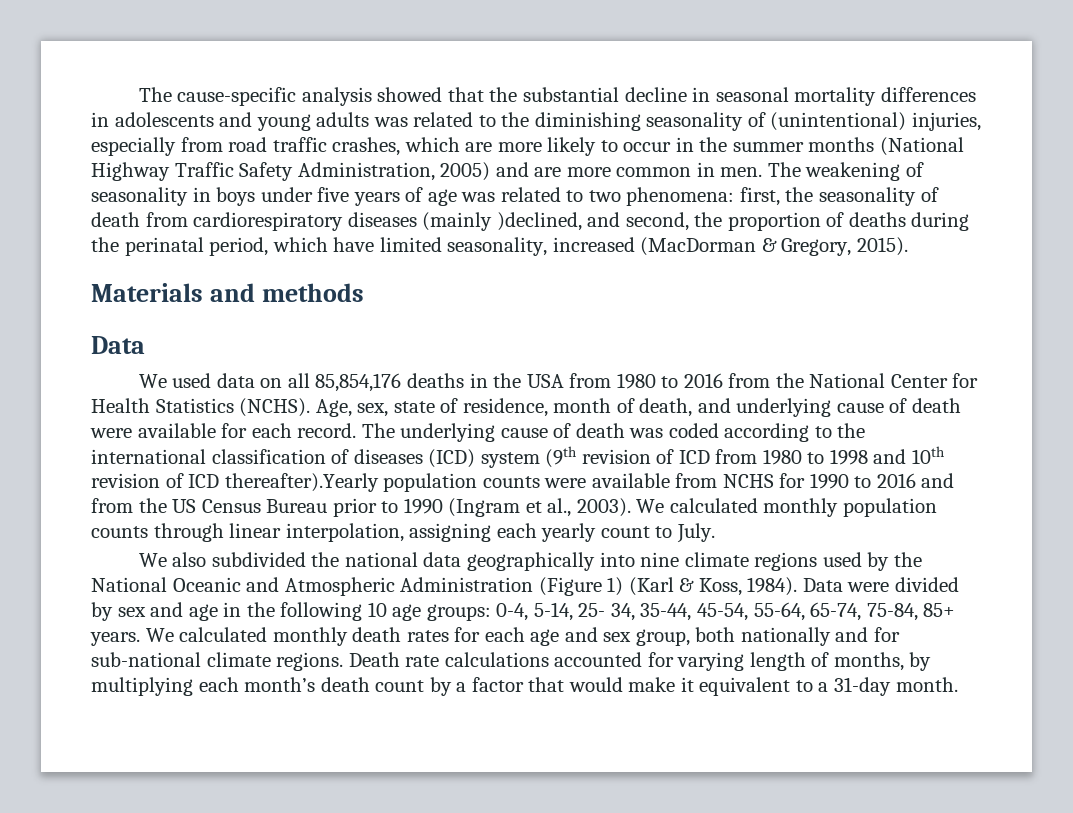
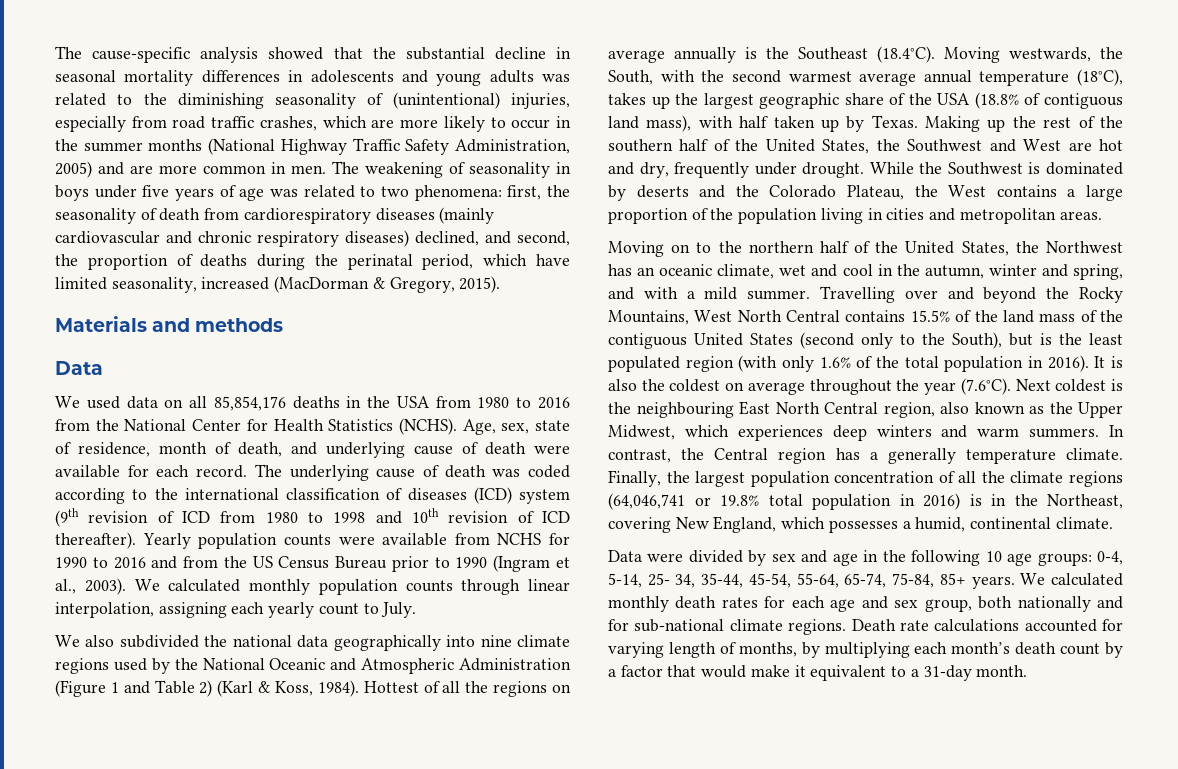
[496,212,582,231] )declined, -> [55,230,479,247] cardiovascular and chronic respiratory diseases) declined,
[224,473,379,492] thereafter).Yearly -> [55,532,191,549] thereafter). Yearly
[607,577,798,596] 1) (Karl & Koss, 1984). -> [110,680,571,697] [608,46,1123,63] [608,69,1123,86] [608,92,1123,109] [608,115,1123,132] [608,139,1123,154] [608,162,1123,178] [608,185,1123,201] [608,208,1102,224] [608,241,1123,257] [608,264,1123,280] [608,286,1123,303] [608,310,1123,325] [608,332,1123,349] [608,355,1123,372] [608,378,1123,395] [608,401,1123,418] [608,425,1124,441] [608,448,1123,464] [608,470,1123,487] [608,493,1123,510] [608,516,1113,533] 1 and Table 2) (Karl & Koss, 1984). Hottest of all the regions on average annually is the Southeast (18.4°C). Moving westwards, the South, with the second warmest average annual temperature (18°C), takes up the largest geographic share of the USA (18.8% of contiguous land mass), with half taken up by Texas. Making up the rest of the southern half of the United States, the Southwest and West are hot and dry, frequently under drought. While the Southwest is dominated by deserts and the Colorado Plateau, the West contains a large proportion of the population living in cities and metropolitan areas. // Moving on to the northern half of the United States, the Northwest has an oceanic climate, wet and cool in the autumn, winter and spring, and with a mild summer. Travelling over and beyond the Rocky Mountains, West North Central contains 15.5% of the land mass of the contiguous United States (second only to the South), but is the least populated region (with only 1.6% of the total population in 2016). It is also the coldest on average throughout the year (7.6°C). Next coldest is the neighbouring East North Central region, also known as the Upper Midwest, which experiences deep winters and warm summers. In contrast, the Central region has a generally temperature climate. Finally, the largest population concentration of all the climate regions (64,046,741 or 19.8% total population in 2016) is in the Northeast, covering New England, which possesses a humid, continental climate. //

